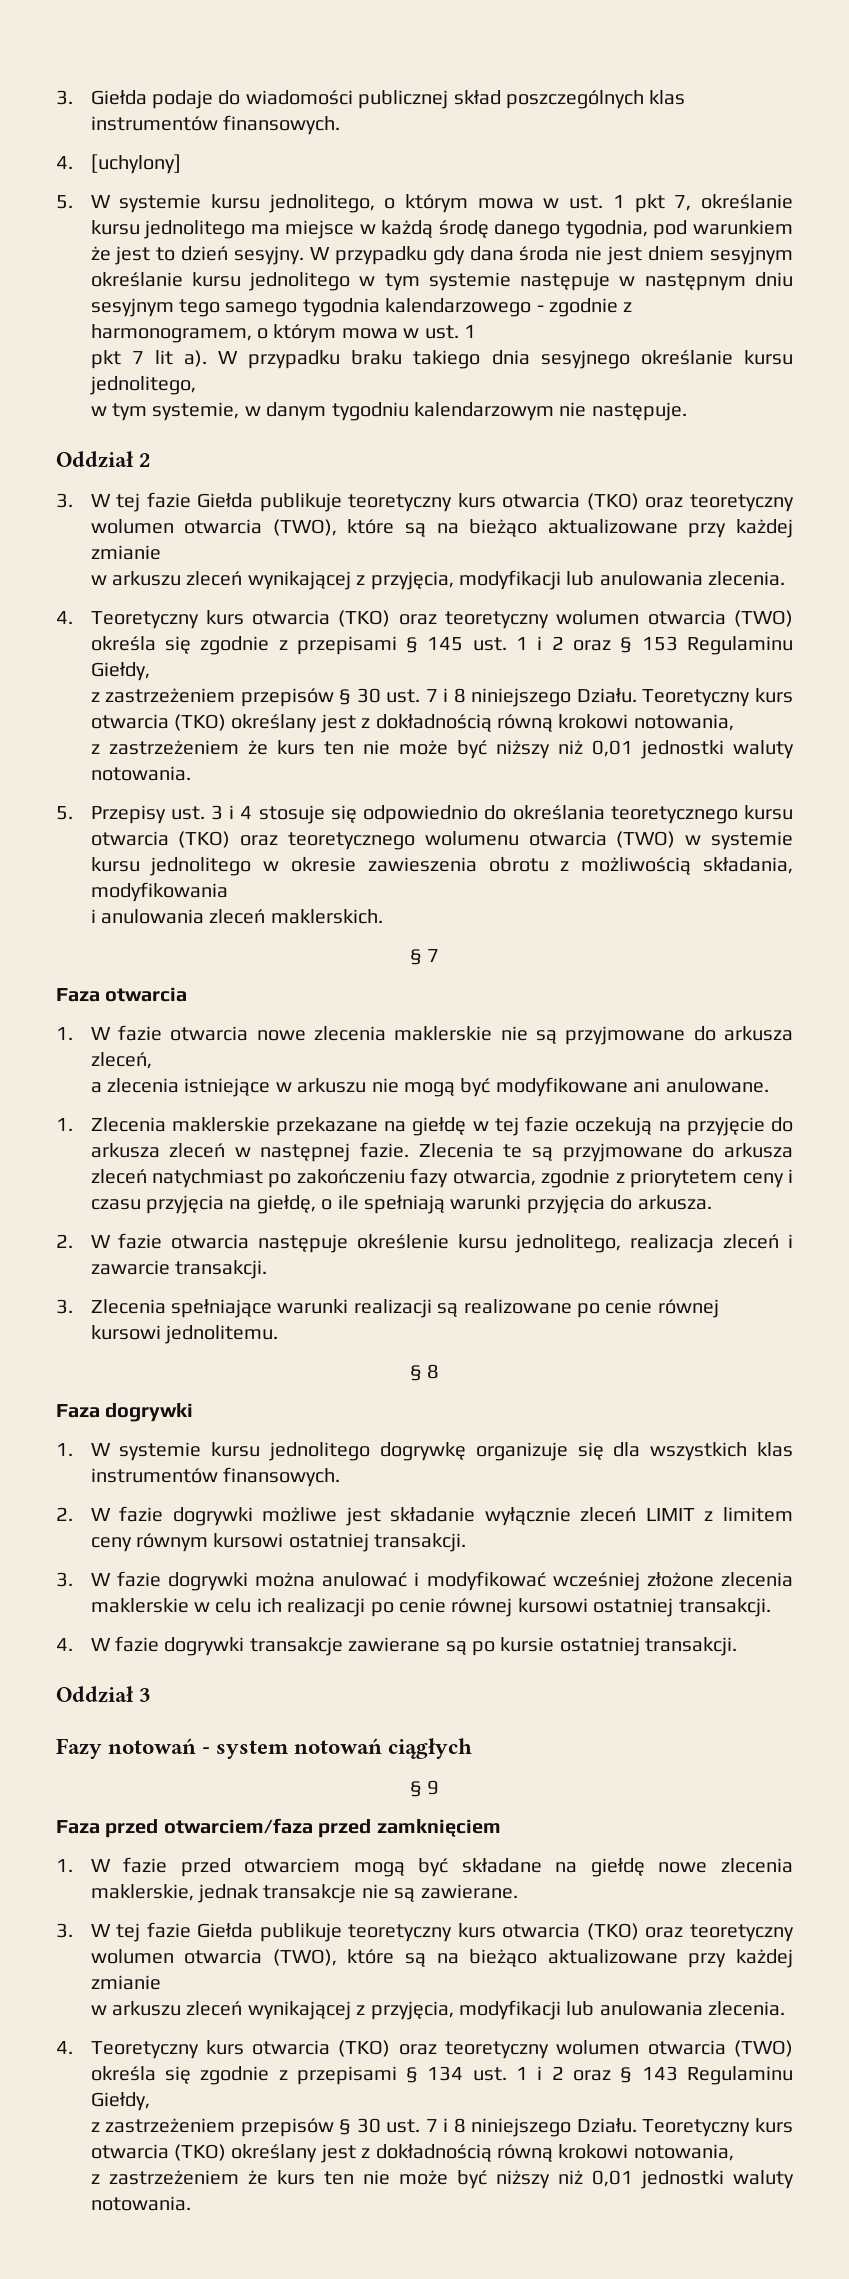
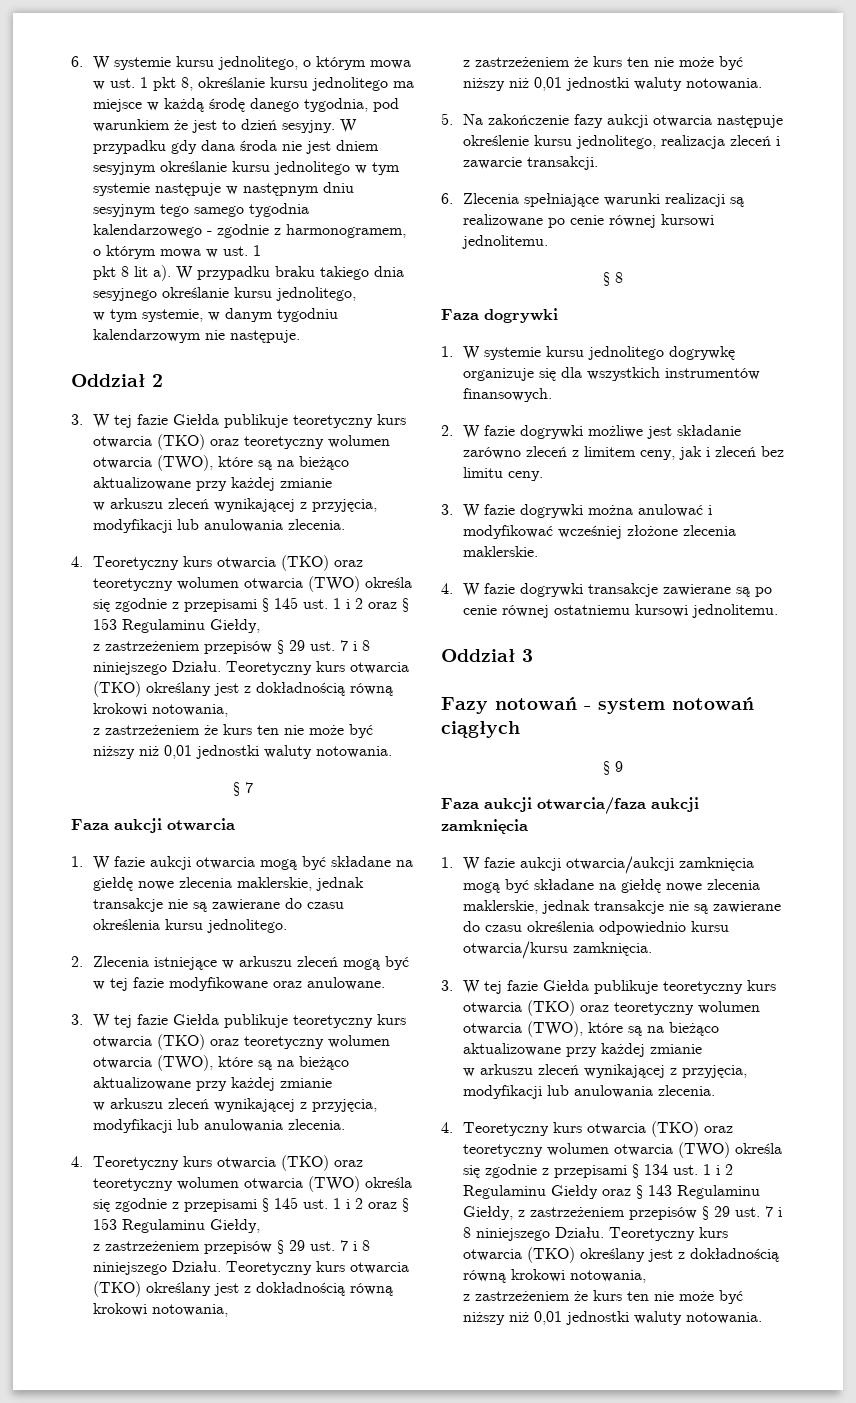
[56,90,686,109] [90,115,340,135] [56,154,181,174] [56,195,73,209] 3. Giełda podaje do wiadomości publicznej skład poszczególnych klas instrumentów finansowych. // 4. [uchylony] // 5. -> [71,56,83,67] 6.
[674,195,692,211] 7, -> [181,77,194,91] 8,
[131,351,144,364] 7 -> [121,266,130,277] 8
[356,688,381,703] 30 -> [289,640,371,651] [93,661,410,675] [93,681,394,697] [93,703,229,717] [93,724,374,738] [93,745,393,759] [233,782,253,796] [71,818,235,833] [71,856,414,870] [93,877,365,891] [93,898,345,912] [93,919,288,933] [71,956,410,970] [93,977,386,991] [71,1014,407,1028] [93,1034,391,1050] [93,1055,350,1071] [93,1077,333,1091] [93,1098,378,1112] [93,1119,346,1133] [71,1155,364,1171] [93,1176,413,1192] [93,1197,410,1212] [93,1218,261,1233] [93,1240,306,1254] 29 ust. 7 i 8 niniejszego Działu. Teoretyczny kurs otwarcia (TKO) określany jest z dokładnością równą krokowi notowania, // z zastrzeżeniem że kurs ten nie może być niższy niż 0,01 jednostki waluty notowania. // § 7 // Faza aukcji otwarcia // 1. W fazie aukcji otwarcia mogą być składane na giełdę nowe zlecenia maklerskie, jednak transakcje nie są zawierane do czasu określenia kursu jednolitego. // 2. Zlecenia istniejące w arkuszu zleceń mogą być w tej fazie modyfikowane oraz anulowane. // 3. W tej fazie Giełda publikuje teoretyczny kurs otwarcia (TKO) oraz teoretyczny wolumen otwarcia (TWO), które są na bieżąco aktualizowane przy każdej zmianie // w arkuszu zleceń wynikającej z przyjęcia, modyfikacji lub anulowania zlecenia. // 4. Teoretyczny kurs otwarcia (TKO) oraz teoretyczny wolumen otwarcia (TWO) określa się zgodnie z przepisami § 145 ust. 1 i 2 oraz § 153 Regulaminu Giełdy, // z zastrzeżeniem przepisów § 29
[90,805,793,824] [90,831,793,850] [90,857,793,876] [90,882,228,902] [90,909,383,924] [409,949,440,965] [56,987,188,1002] [56,1025,793,1045] [90,1052,152,1069] [90,1077,769,1097] [56,1116,793,1136] [90,1142,793,1162] [90,1168,793,1188] [90,1195,712,1214] [56,1233,163,1249] Przepisy ust. 3 i 4 stosuje się odpowiednio do określania teoretycznego kursu otwarcia (TKO) oraz teoretycznego wolumenu otwarcia (TWO) w systemie kursu jednolitego w okresie zawieszenia obrotu z możliwością składania, modyfikowania // i anulowania zleceń maklerskich. // § 7 // Faza otwarcia // 1. W fazie otwarcia nowe zlecenia maklerskie nie są przyjmowane do arkusza zleceń, // a zlecenia istniejące w arkuszu nie mogą być modyfikowane ani anulowane. // 1. Zlecenia maklerskie przekazane na giełdę w tej fazie oczekują na przyjęcie do arkusza zleceń w następnej fazie. Zlecenia te są przyjmowane do arkusza zleceń natychmiast po zakończeniu fazy otwarcia, zgodnie z priorytetem ceny i czasu przyjęcia na giełdę, o ile spełniają warunki przyjęcia do arkusza. // 2. W fazie -> [463,114,649,128] Na zakończenie fazy aukcji
[56,1299,73,1314] 3. -> [441,193,453,204] 6.
[757,1442,793,1457] klas -> (661, 374) none
[484,1507,793,1526] [90,1533,467,1552] wyłącznie zleceń LIMIT z limitem ceny równym kursowi ostatniej transakcji. -> [463,446,785,460] [463,467,544,481] zarówno zleceń z limitem ceny, jak i zleceń bez limitu ceny.
[90,1598,771,1617] maklerskie w celu ich realizacji po cenie równej kursowi ostatniej transakcji. -> [463,546,539,557] maklerskie.
[500,1637,738,1656] kursie ostatniej transakcji. -> [463,604,779,618] cenie równej ostatniemu kursowi jednolitemu.
[105,1818,501,1838] [56,1857,341,1877] przed otwarciem/faza przed zamknięciem // 1. W fazie przed otwarciem -> [484,797,699,815] [441,819,528,834] [441,856,755,874] aukcji otwarcia/faza aukcji zamknięcia // 1. W fazie aukcji otwarcia/aukcji zamknięcia
[420,1884,518,1899] zawierane. -> [713,901,782,913] [463,921,730,935] [463,941,653,959] zawierane do czasu określenia odpowiednio kursu otwarcia/kursu zamknięcia.
(564, 2073) none -> [463,1185,599,1199] Regulaminu Giełdy
[90,2118,381,2137] // z zastrzeżeniem przepisów § 30 -> [518,1206,731,1220] z zastrzeżeniem przepisów § 29

